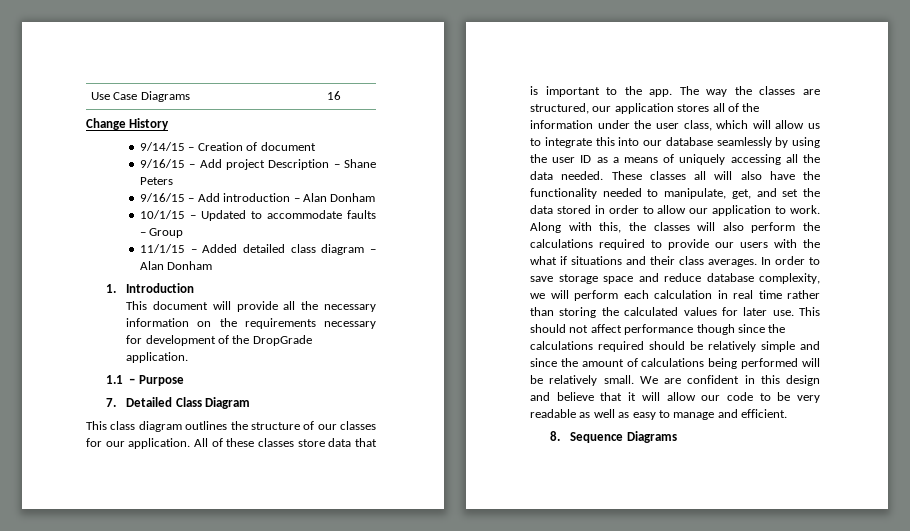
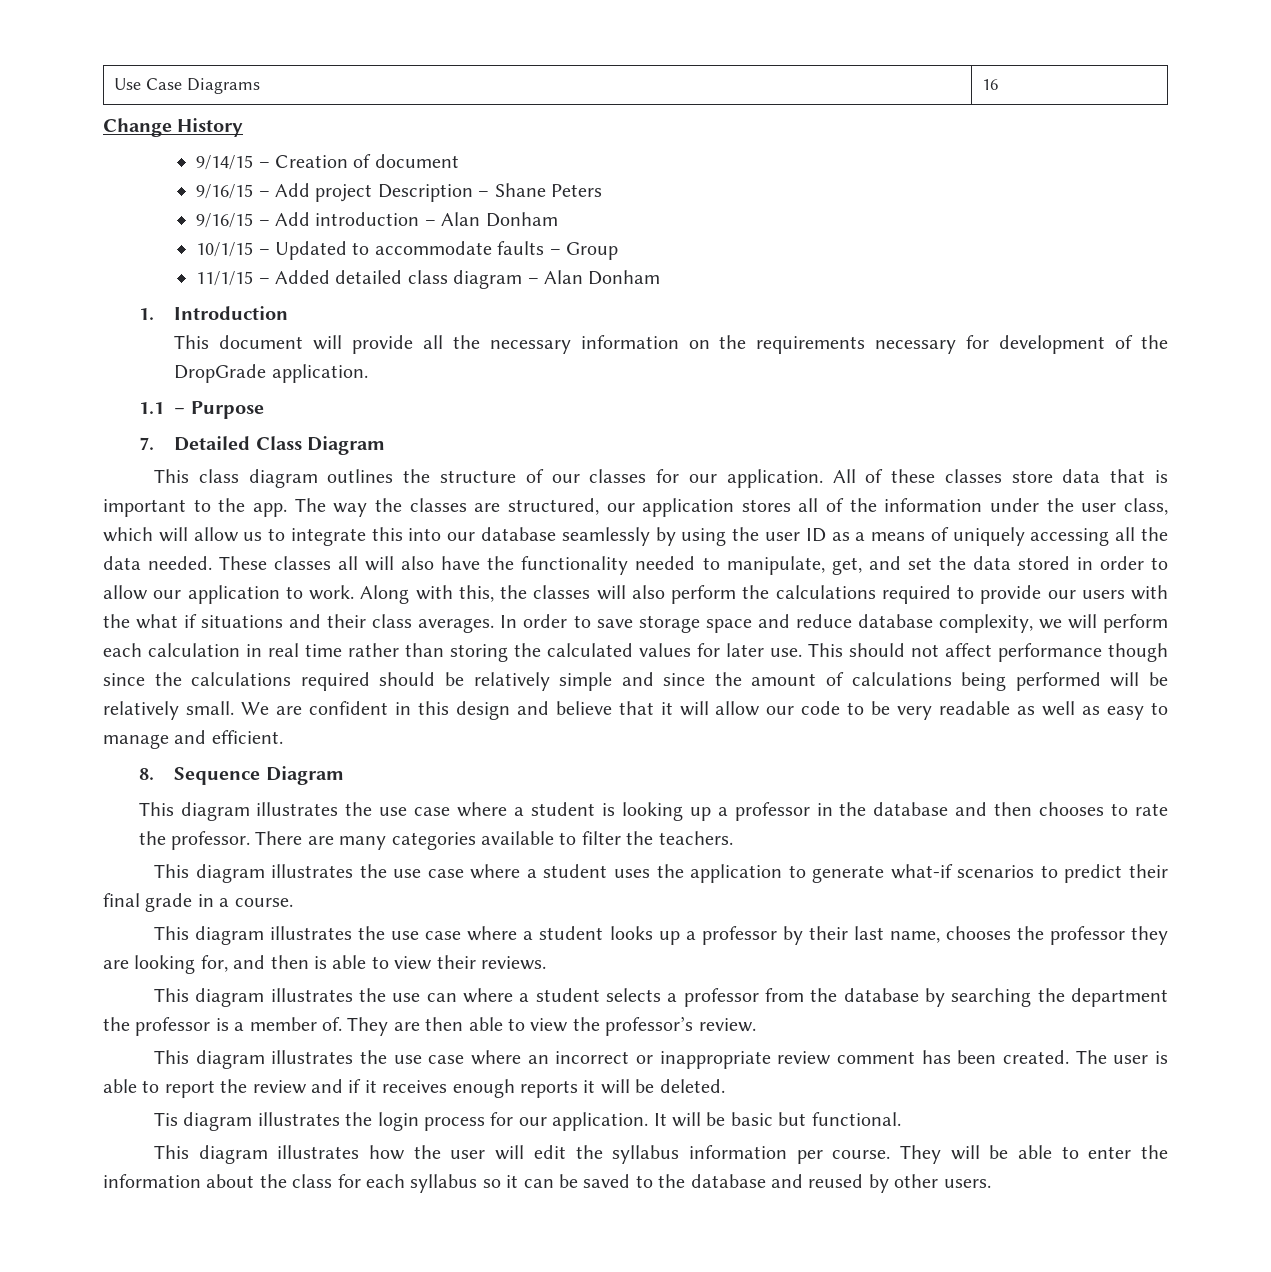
[626,431,677,443] Diagrams -> [265,766,344,785] [138,802,1168,821] [138,831,733,850] [154,864,1168,883] [103,893,293,912] [154,926,1169,945] [103,955,546,974] [154,988,1168,1007] [103,1016,756,1036] [154,1050,1169,1069] [103,1079,725,1098] [154,1112,901,1131] [154,1145,1169,1164] [103,1174,991,1193] Diagram // This diagram illustrates the use case where a student is looking up a professor in the database and then chooses to rate the professor. There are many categories available to filter the teachers. // This diagram illustrates the use case where a student uses the application to generate what-if scenarios to predict their final grade in a course. // This diagram illustrates the use case where a student looks up a professor by their last name, chooses the professor they are looking for, and then is able to view their reviews. // This diagram illustrates the use can where a student selects a professor from the database by searching the department the professor is a member of. They are then able to view the professor’s review. // This diagram illustrates the use case where an incorrect or inappropriate review comment has been created. The user is able to report the review and if it receives enough reports it will be deleted. // Tis diagram illustrates the login process for our application. It will be basic but functional. // This diagram illustrates how the user will edit the syllabus information per course. They will be able to enter the information about the class for each syllabus so it can be saved to the database and reused by other users.

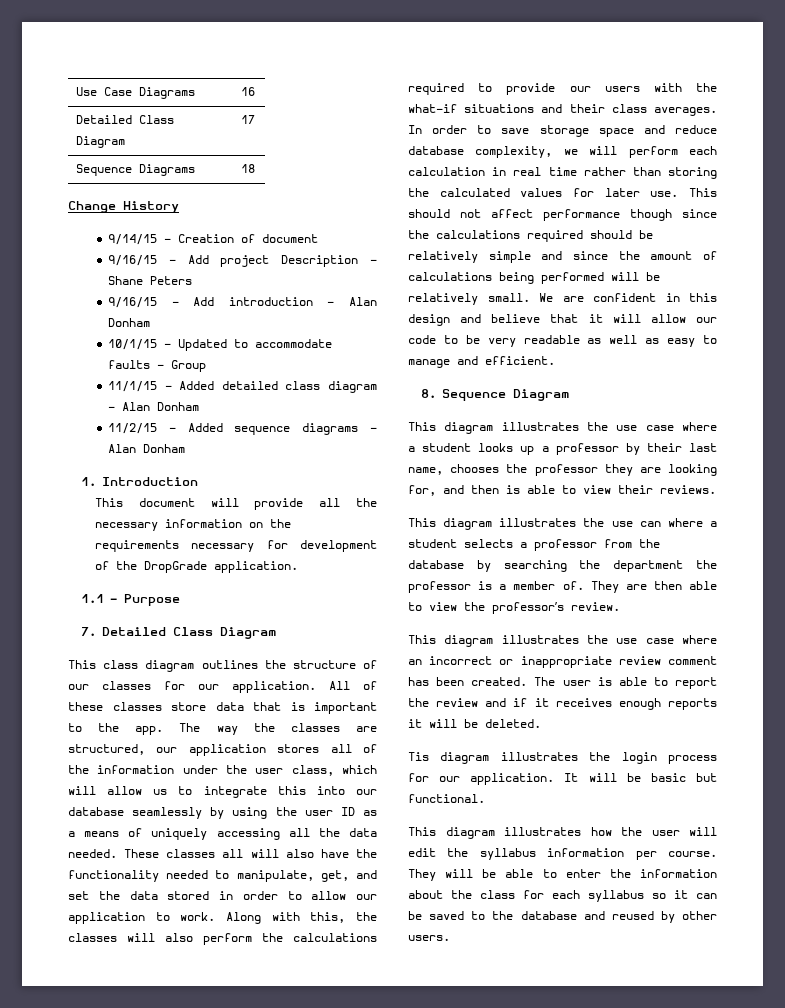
(998, 84) none -> [76,115,175,124] [76,136,126,148] [241,115,256,124] [76,164,196,176] [241,164,256,173] // Detailed Class Diagram | 17 // Sequence Diagrams | 18
(661, 277) none -> [108,423,377,435] [108,444,186,453] // 11/2/15 – Added sequence diagrams – Alan Donham
[136,614,198,629] what if -> [408,104,457,113] what-if
[138,802,1168,821] [138,831,733,850] [154,864,1168,883] [103,893,293,912] // This diagram illustrates the use case where a student is looking up a professor in the database and then chooses to rate the professor. There are many categories available to filter the teachers. // This diagram illustrates the use case where a student uses the application to generate what-if scenarios to predict their final grade in a course. -> (570, 395) none

